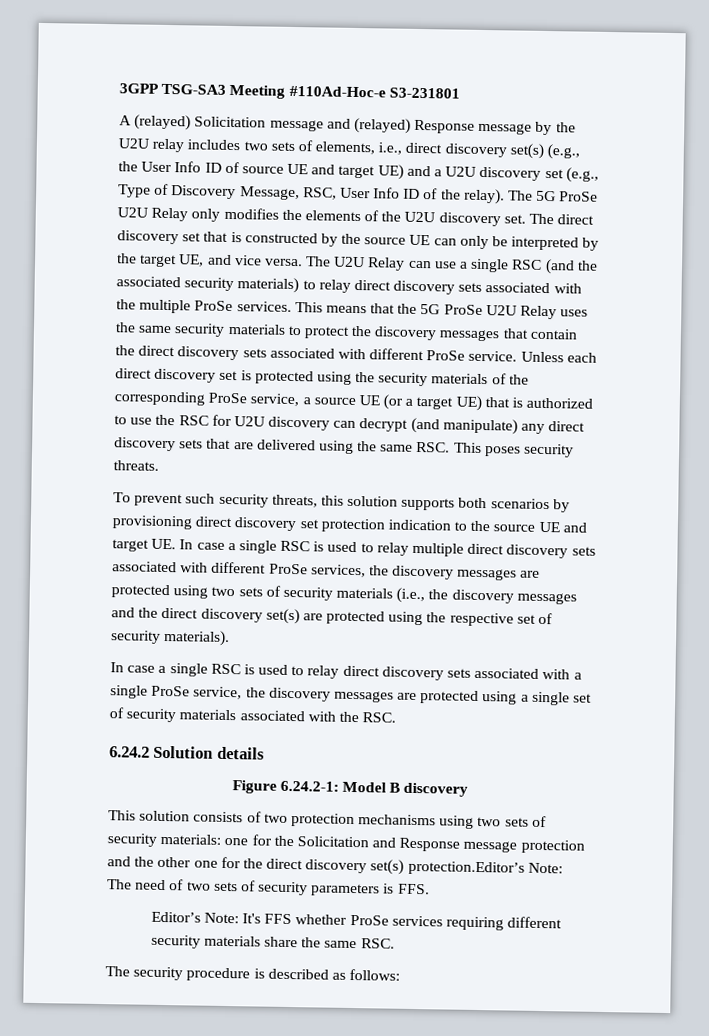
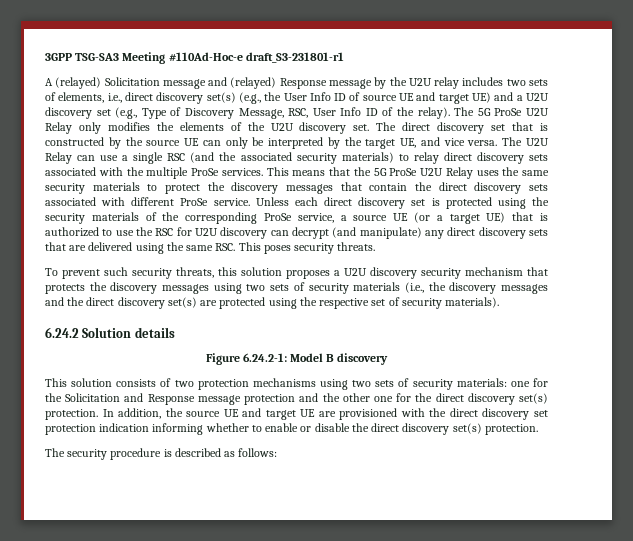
[388,87,460,99] S3-231801 -> [245,52,344,63] draft_S3-231801-r1
[401,497,570,513] [112,515,587,533] [112,538,596,559] [112,561,541,581] [111,584,170,599] supports both scenarios by provisioning direct discovery set protection indication to the source UE and target UE. In case a single RSC is used to relay multiple direct discovery sets associated with different ProSe services, the discovery messages are protected -> [286,267,548,279] [45,282,210,294] proposes a U2U discovery security mechanism that protects the discovery messages
[110,662,582,681] [110,685,593,706] [109,707,397,723] // In case a single RSC is used to relay direct discovery sets associated with a single ProSe service, the discovery messages are protected using a single set of security materials associated with the RSC. -> (500, 302) none
[407,860,563,876] [107,879,430,897] [150,911,563,931] [150,934,395,949] protection.Editor’s Note: The need of two sets of security parameters is FFS. // Editor’s Note: It's FFS whether ProSe services requiring different security materials share the same RSC. -> [45,408,549,420] [45,423,538,435] protection. In addition, the source UE and target UE are provisioned with the direct discovery set protection indication informing whether to enable or disable the direct discovery set(s) protection.

